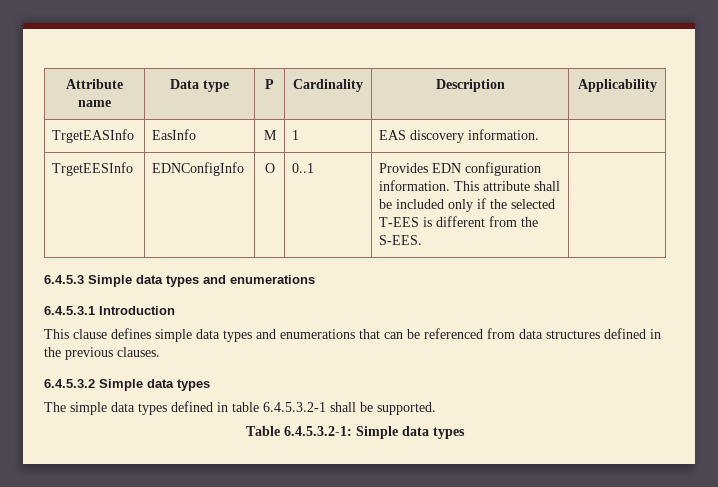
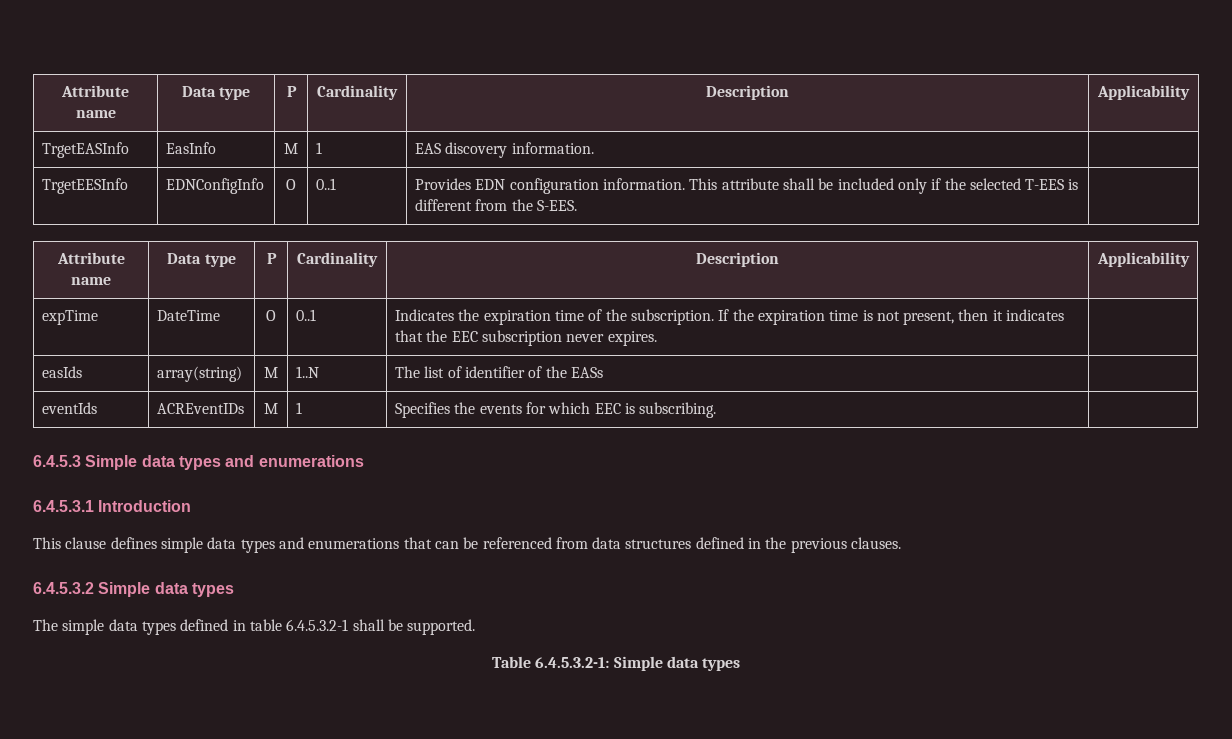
(423, 240) none -> [56,252,125,264] [71,277,111,285] [167,253,236,267] [266,253,277,264] [297,252,378,267] [696,252,779,267] [1096,252,1190,267] [41,310,98,325] [156,310,220,321] [266,310,276,321] [295,309,316,321] [394,309,1065,325] [394,330,657,346] [41,366,82,378] [156,366,242,382] [264,367,278,378] [295,366,319,378] [394,366,603,378] [41,402,97,414] [156,403,244,414] [264,403,278,414] [295,402,302,414] [394,402,717,418] // Attribute name | Data type | P | Cardinality | Description | Applicability // expTime | DateTime | O | 0..1 | Indicates the expiration time of the subscription. If the expiration time is not present, then it indicates that the EEC subscription never expires. | // easIds | array(string) | M | 1..N | The list of identifier of the EASs | // eventIds | ACREventIDs | M | 1 | Specifies the events for which EEC is subscribing. |

